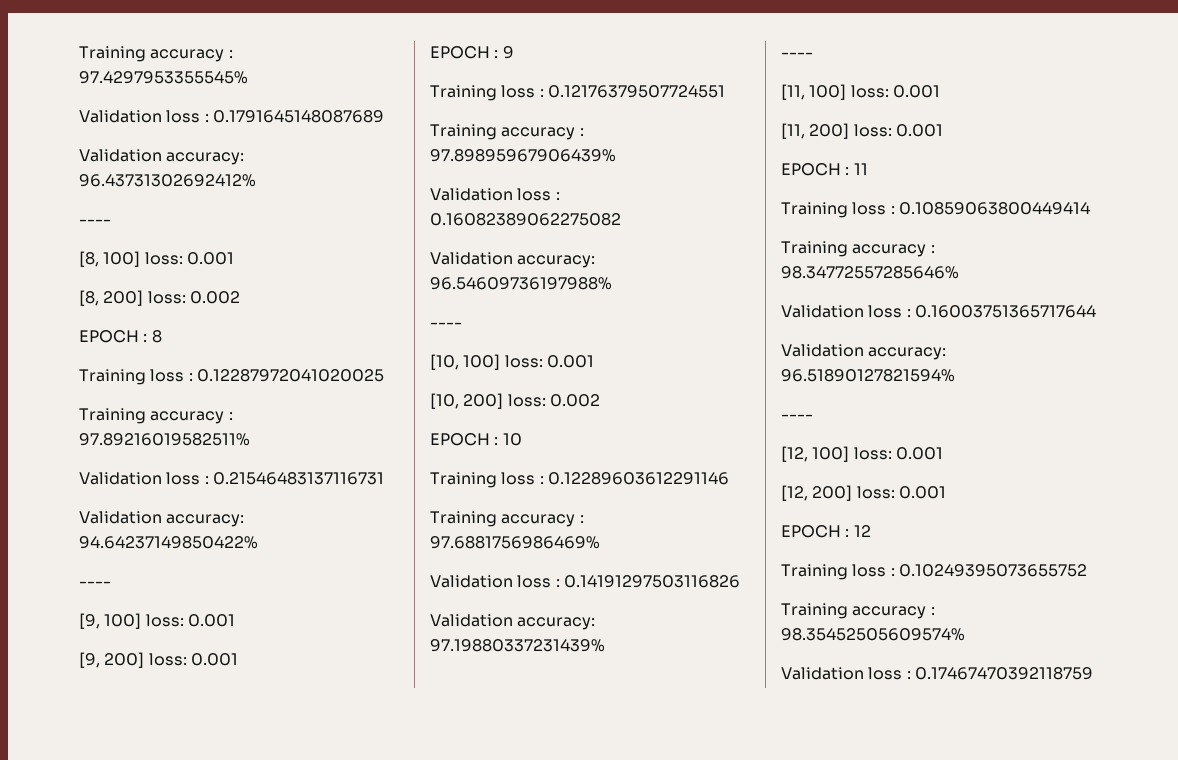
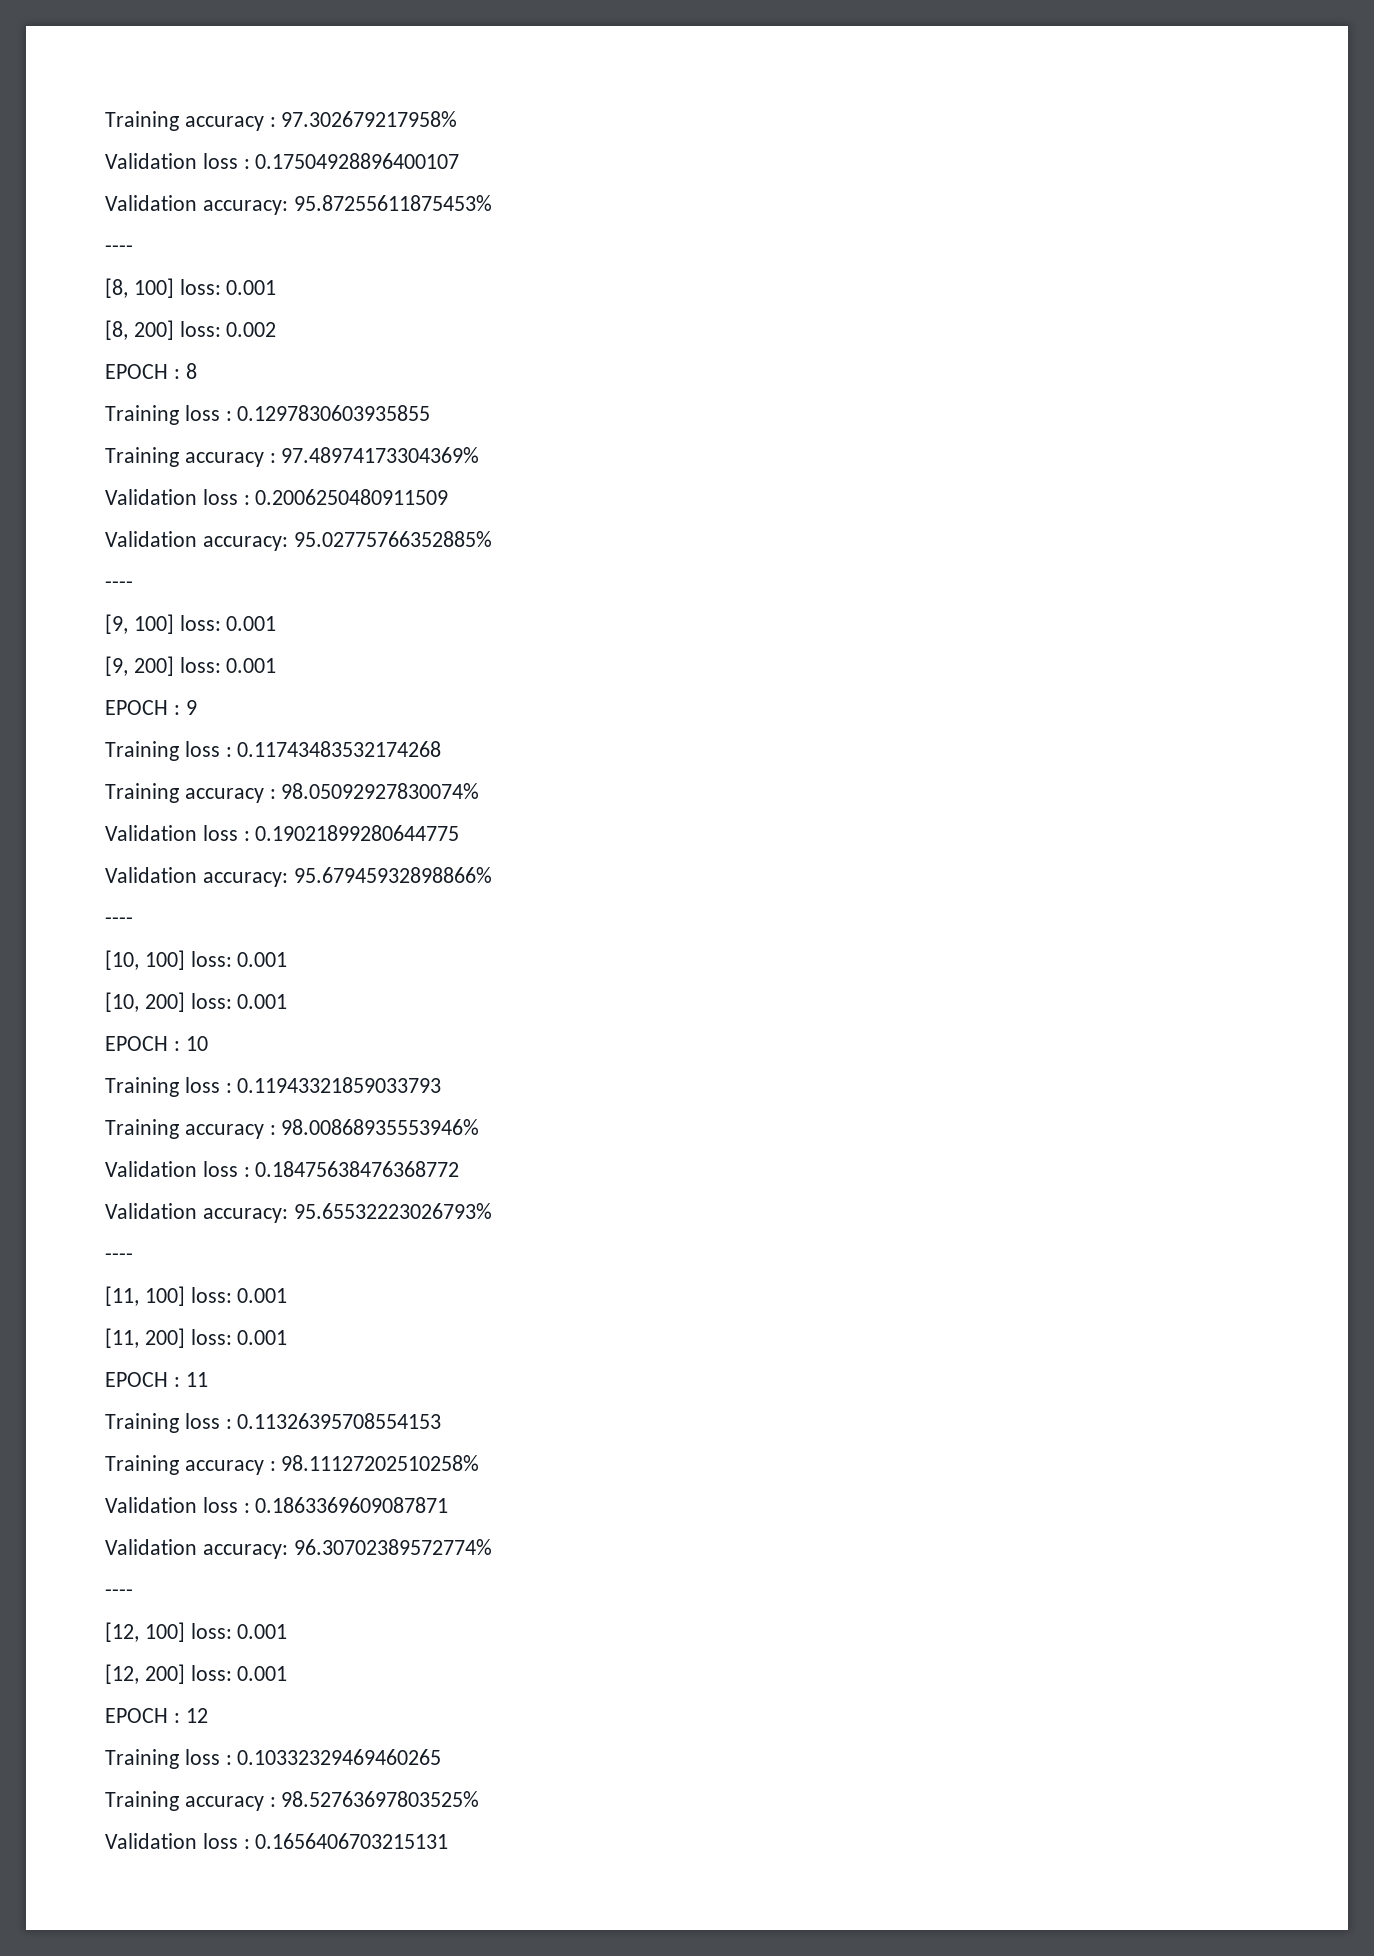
[79,46,233,62] [79,71,248,84] [79,110,384,123] [79,149,245,165] [79,174,256,187] Training accuracy : 97.4297953355545% // Validation loss : 0.1791645148087689 // Validation accuracy: 96.43731302692412% -> [105,111,458,131] [105,153,460,169] [105,195,492,215] Training accuracy : 97.302679217958% // Validation loss : 0.17504928896400107 // Validation accuracy: 95.87255611875453%
[196,369,384,382] [79,408,233,424] [79,433,250,446] [79,472,384,485] [79,511,245,527] [79,536,258,549] 0.12287972041020025 // Training accuracy : 97.89216019582511% // Validation loss : 0.21546483137116731 // Validation accuracy: 94.64237149850422% -> [237,405,431,421] [105,447,480,467] [105,489,449,505] [105,531,492,551] 0.1297830603935855 // Training accuracy : 97.48974173304369% // Validation loss : 0.2006250480911509 // Validation accuracy: 95.02775766352885%
[547,85,725,98] [430,124,584,140] [430,149,616,162] [430,188,560,201] [430,213,621,226] [430,252,596,268] [430,277,612,290] 0.12176379507724551 // Training accuracy : 97.89895967906439% // Validation loss : 0.16082389062275082 // Validation accuracy: 96.54609736197988% -> [237,741,442,757] [105,783,480,803] [105,825,460,841] [105,867,492,887] 0.11743483532174268 // Training accuracy : 98.05092927830074% // Validation loss : 0.19021899280644775 // Validation accuracy: 95.67945932898866%
[549,394,600,407] 0.002 -> [237,994,288,1009] 0.001
[547,472,729,485] [430,511,584,527] [430,536,600,549] [430,575,740,588] [430,614,596,630] [430,639,605,652] 0.12289603612291146 // Training accuracy : 97.6881756986469% // Validation loss : 0.14191297503116826 // Validation accuracy: 97.19880337231439% -> [237,1077,442,1093] [105,1119,480,1139] [105,1161,460,1177] [105,1203,492,1223] 0.11943321859033793 // Training accuracy : 98.00868935553946% // Validation loss : 0.18475638476368772 // Validation accuracy: 95.65532223026793%
[898,202,1090,215] [781,241,935,257] [781,266,959,279] [781,305,1096,318] [781,344,947,360] [781,369,955,382] 0.10859063800449414 // Training accuracy : 98.34772557285646% // Validation loss : 0.16003751365717644 // Validation accuracy: 96.51890127821594% -> [237,1413,442,1429] [105,1455,480,1475] [105,1497,449,1513] [105,1539,492,1559] 0.11326395708554153 // Training accuracy : 98.11127202510258% // Validation loss : 0.1863369609087871 // Validation accuracy: 96.30702389572774%
[898,564,1087,577] [781,603,935,619] [781,628,965,641] [781,667,1093,680] 0.10249395073655752 // Training accuracy : 98.35452505609574% // Validation loss : 0.17467470392118759 -> [237,1749,442,1765] [105,1791,480,1811] [105,1833,449,1849] 0.10332329469460265 // Training accuracy : 98.52763697803525% // Validation loss : 0.1656406703215131

